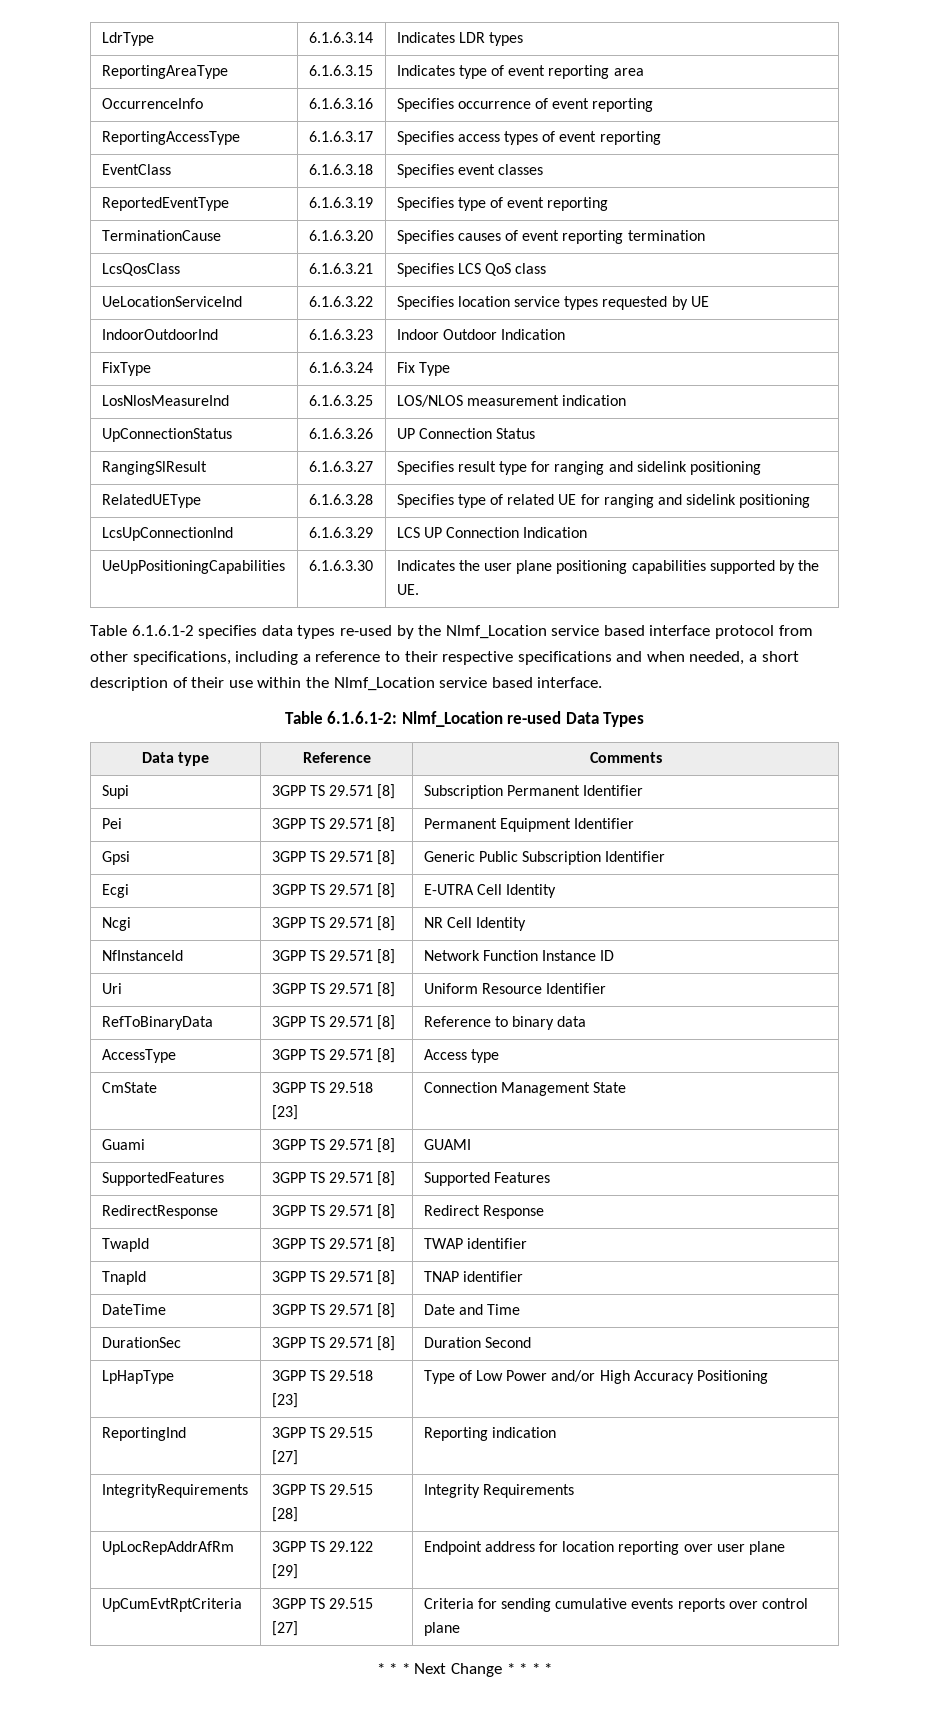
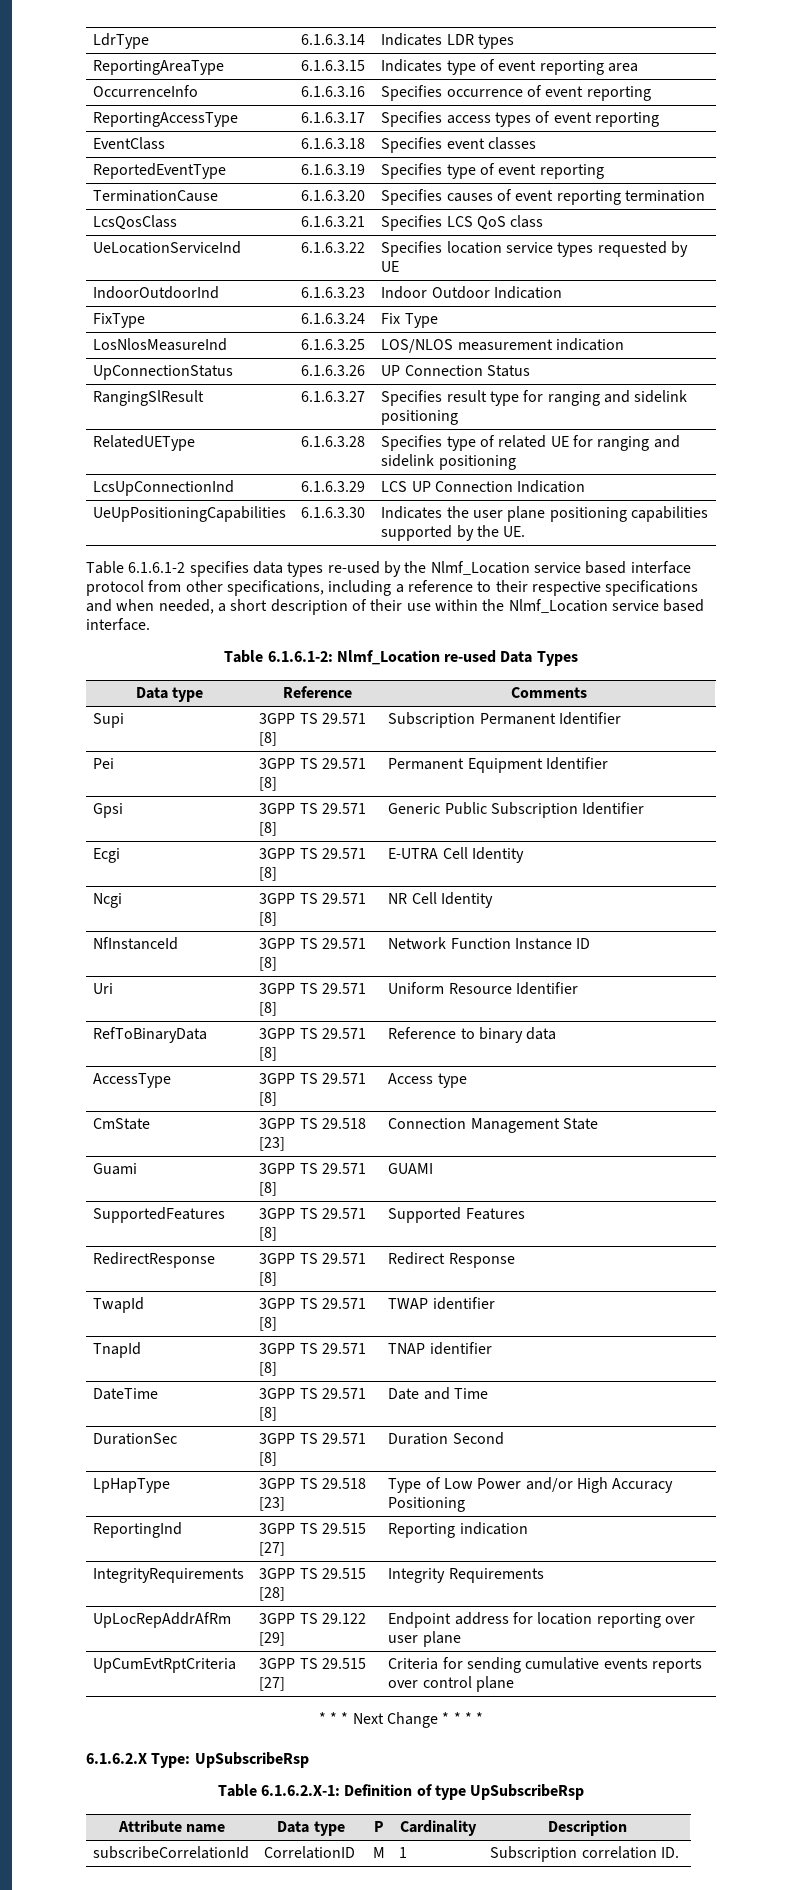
(553, 1668) none -> [86,1752,309,1768] [217,1784,585,1800] [117,1820,226,1833] [277,1821,345,1836] [373,1821,384,1832] [400,1820,477,1836] [547,1820,627,1836] [93,1846,250,1859] [264,1846,356,1859] [372,1847,385,1858] [399,1847,408,1858] [490,1846,679,1862] // 6.1.6.2.X Type: UpSubscribeRsp // Table 6.1.6.2.X-1: Definition of type UpSubscribeRsp // Attribute name | Data type | P | Cardinality | Description // subscribeCorrelationId | CorrelationID | M | 1 | Subscription correlation ID.

